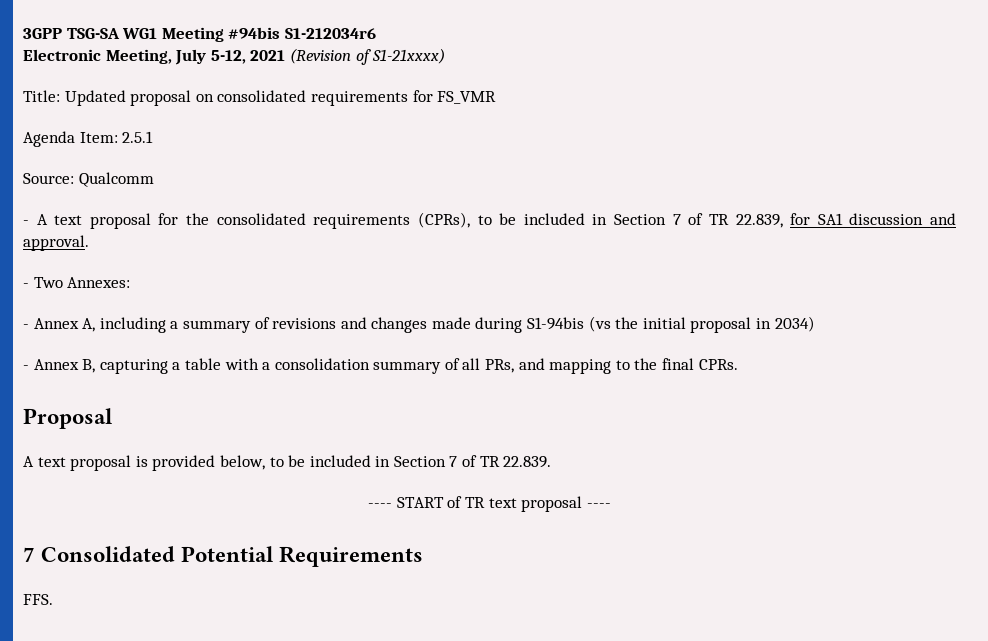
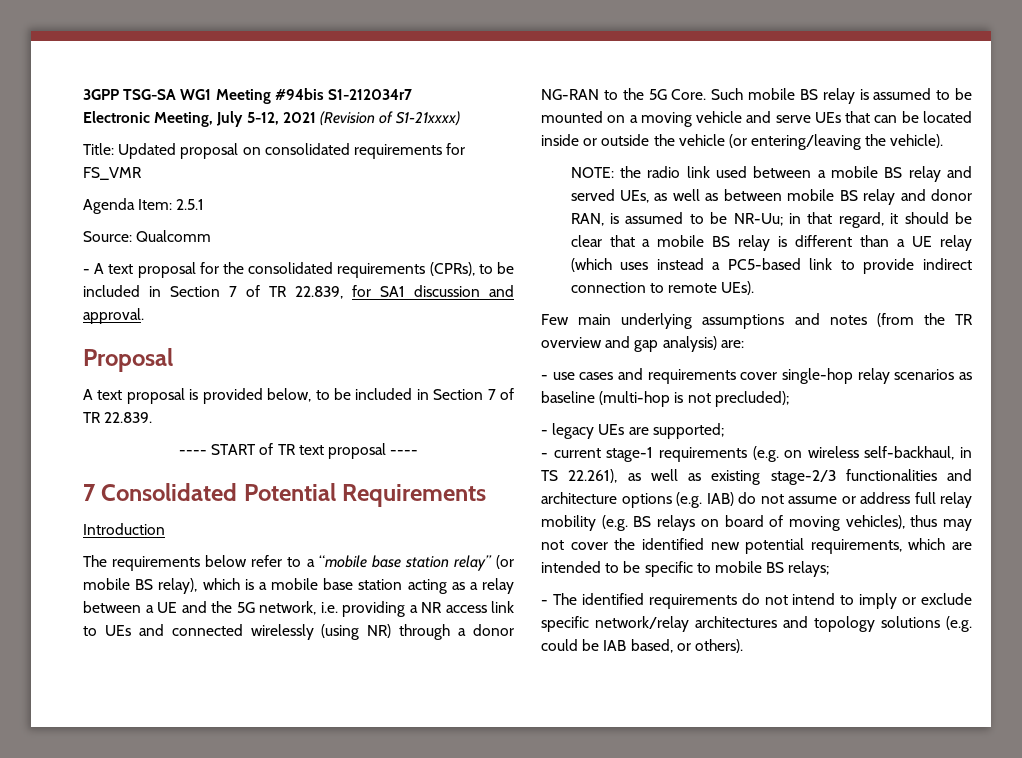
[284,28,376,39] S1-212034r6 -> [327,89,412,100] S1-212034r7
[23,277,131,288] [23,316,815,333] [23,358,738,374] // - Two Annexes: // - Annex A, including a summary of revisions and changes made during S1-94bis (vs the initial proposal in 2034) // - Annex B, capturing a table with a consolidation summary of all PRs, and mapping to the final CPRs. -> (144, 316) none
[23,594,53,605] FFS. -> [83,523,165,535] [83,555,514,571] [83,578,514,594] [83,601,514,617] [83,624,515,640] [541,88,972,104] [541,111,972,127] [541,134,944,150] [570,166,972,182] [570,189,972,205] [570,212,972,228] [570,235,972,251] [570,258,972,274] [570,281,755,295] [541,313,973,329] [541,336,744,352] [541,368,972,384] [541,391,789,407] [541,423,724,439] [541,446,972,462] [541,469,972,485] [541,492,972,508] [541,515,972,531] [541,538,972,554] [541,561,830,577] [541,593,972,609] [541,616,972,632] [541,639,743,653] Introduction // The requirements below refer to a “mobile base station relay” (or mobile BS relay), which is a mobile base station acting as a relay between a UE and the 5G network, i.e. providing a NR access link to UEs and connected wirelessly (using NR) through a donor NG-RAN to the 5G Core. Such mobile BS relay is assumed to be mounted on a moving vehicle and serve UEs that can be located inside or outside the vehicle (or entering/leaving the vehicle). // NOTE: the radio link used between a mobile BS relay and served UEs, as well as between mobile BS relay and donor RAN, is assumed to be NR-Uu; in that regard, it should be clear that a mobile BS relay is different than a UE relay (which uses instead a PC5-based link to provide indirect connection to remote UEs). // Few main underlying assumptions and notes (from the TR overview and gap analysis) are: // - use cases and requirements cover single-hop relay scenarios as baseline (multi-hop is not precluded); // - legacy UEs are supported; // - current stage-1 requirements (e.g. on wireless self-backhaul, in TS 22.261), as well as existing stage-2/3 functionalities and architecture options (e.g. IAB) do not assume or address full relay mobility (e.g. BS relays on board of moving vehicles), thus may not cover the identified new potential requirements, which are intended to be specific to mobile BS relays; // - The identified requirements do not intend to imply or exclude specific network/relay architectures and topology solutions (e.g. could be IAB based, or others).

